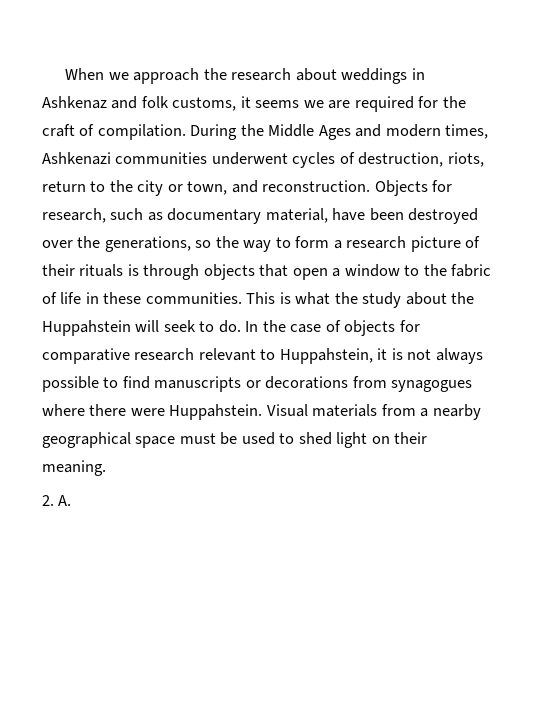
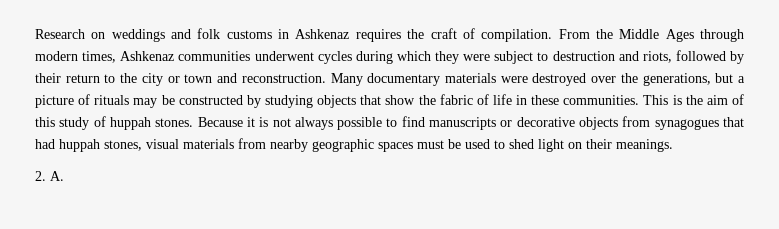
[65,68,425,84] [42,96,439,112] When we approach the research about weddings in Ashkenaz and folk customs, it seems we are required for -> [35,28,401,42] Research on weddings and folk customs in Ashkenaz requires
[190,124,238,140] During -> [558,29,590,39] From
[355,124,382,137] and -> [700,29,745,42] through
[42,152,111,165] Ashkenazi -> [120,51,175,61] Ashkenaz
[339,152,484,167] of destruction, riots, -> [355,50,744,64] [35,73,61,83] during which they were subject to destruction and riots, followed by their
[187,181,228,195] town, -> [184,74,213,83] town
[374,180,453,196] [42,208,479,224] [42,236,481,252] [42,264,420,280] Objects for research, such as documentary material, have been destroyed over the generations, so the way to form a research picture of their rituals is through objects that open a window to -> [330,73,745,86] [35,94,416,108] Many documentary materials were destroyed over the generations, but a picture of rituals may be constructed by studying objects that show
[295,292,475,308] [42,320,420,336] [42,348,373,364] what the study about the Huppahstein will seek to do. In the case of objects for comparative research relevant to Huppahstein, -> [685,94,744,105] [35,116,243,130] the aim of this study of huppah stones. Because
[265,376,473,392] [42,404,481,420] [42,432,176,448] decorations from synagogues where there were Huppahstein. Visual materials from a nearby geographical space -> [516,116,744,130] [35,138,413,152] decorative objects from synagogues that had huppah stones, visual materials from nearby geographic spaces
[42,460,106,476] meaning. -> [616,139,673,152] meanings.

